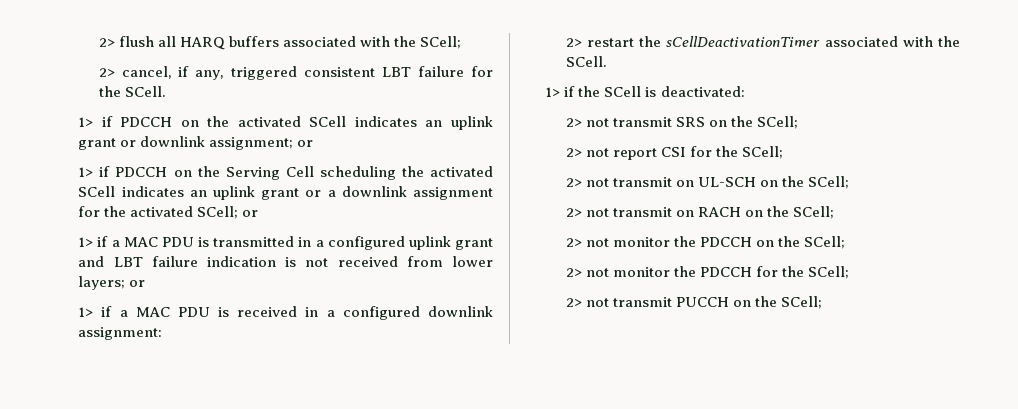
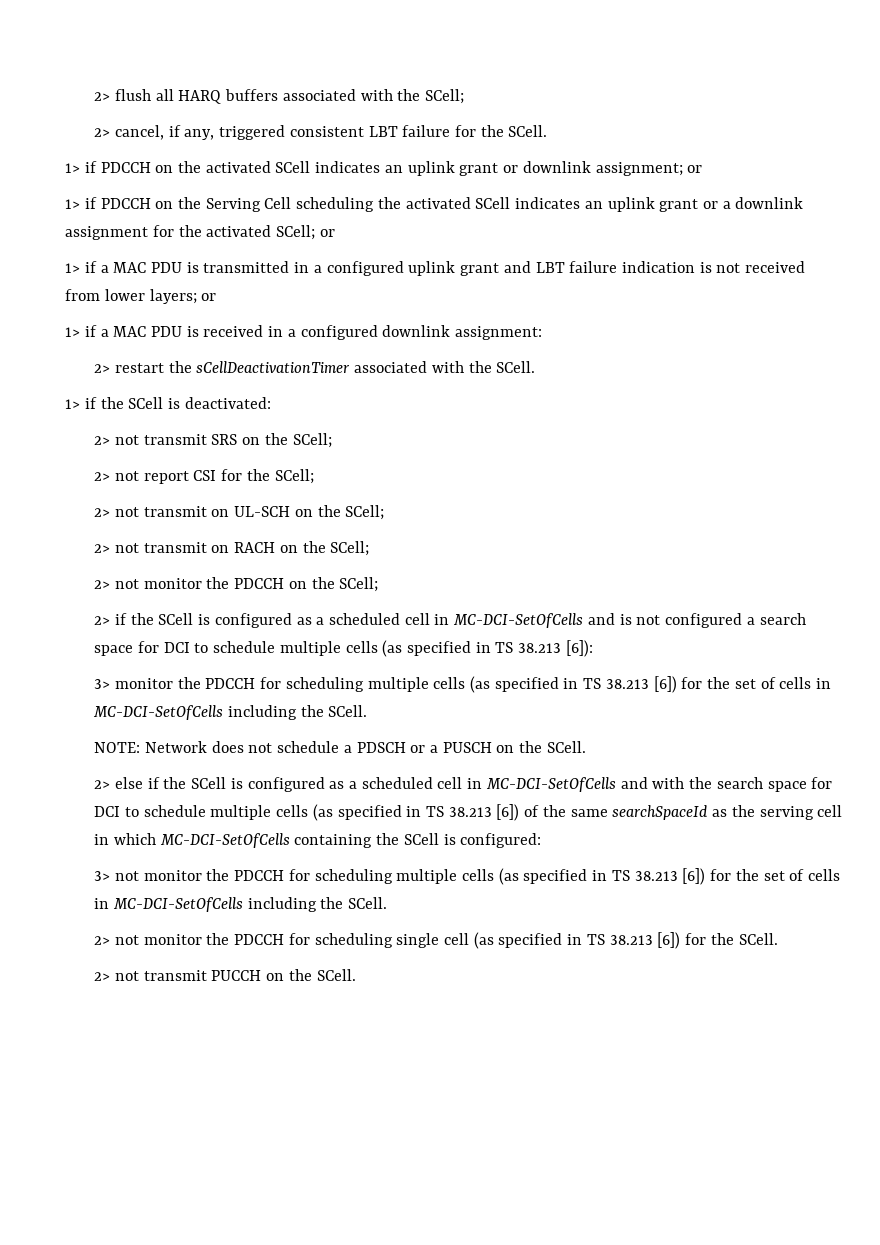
[585,266,849,279] not monitor the PDCCH for the SCell; -> [114,613,806,628] [94,640,593,657] [94,676,831,693] [93,705,368,720] [94,741,586,753] [94,777,833,792] [94,804,843,821] [94,833,542,848] [94,868,840,885] [94,897,388,912] [94,932,778,949] if the SCell is configured as a scheduled cell in MC-DCI-SetOfCells and is not configured a search space for DCI to schedule multiple cells (as specified in TS 38.213 [6]): // 3> monitor the PDCCH for scheduling multiple cells (as specified in TS 38.213 [6]) for the set of cells in MC-DCI-SetOfCells including the SCell. // NOTE: Network does not schedule a PDSCH or a PUSCH on the SCell. // 2> else if the SCell is configured as a scheduled cell in MC-DCI-SetOfCells and with the search space for DCI to schedule multiple cells (as specified in TS 38.213 [6]) of the same searchSpaceId as the serving cell in which MC-DCI-SetOfCells containing the SCell is configured: // 3> not monitor the PDCCH for scheduling multiple cells (as specified in TS 38.213 [6]) for the set of cells in MC-DCI-SetOfCells including the SCell. // 2> not monitor the PDCCH for scheduling single cell (as specified in TS 38.213 [6]) for the SCell.
[780,296,822,309] SCell; -> [316,969,356,981] SCell.

